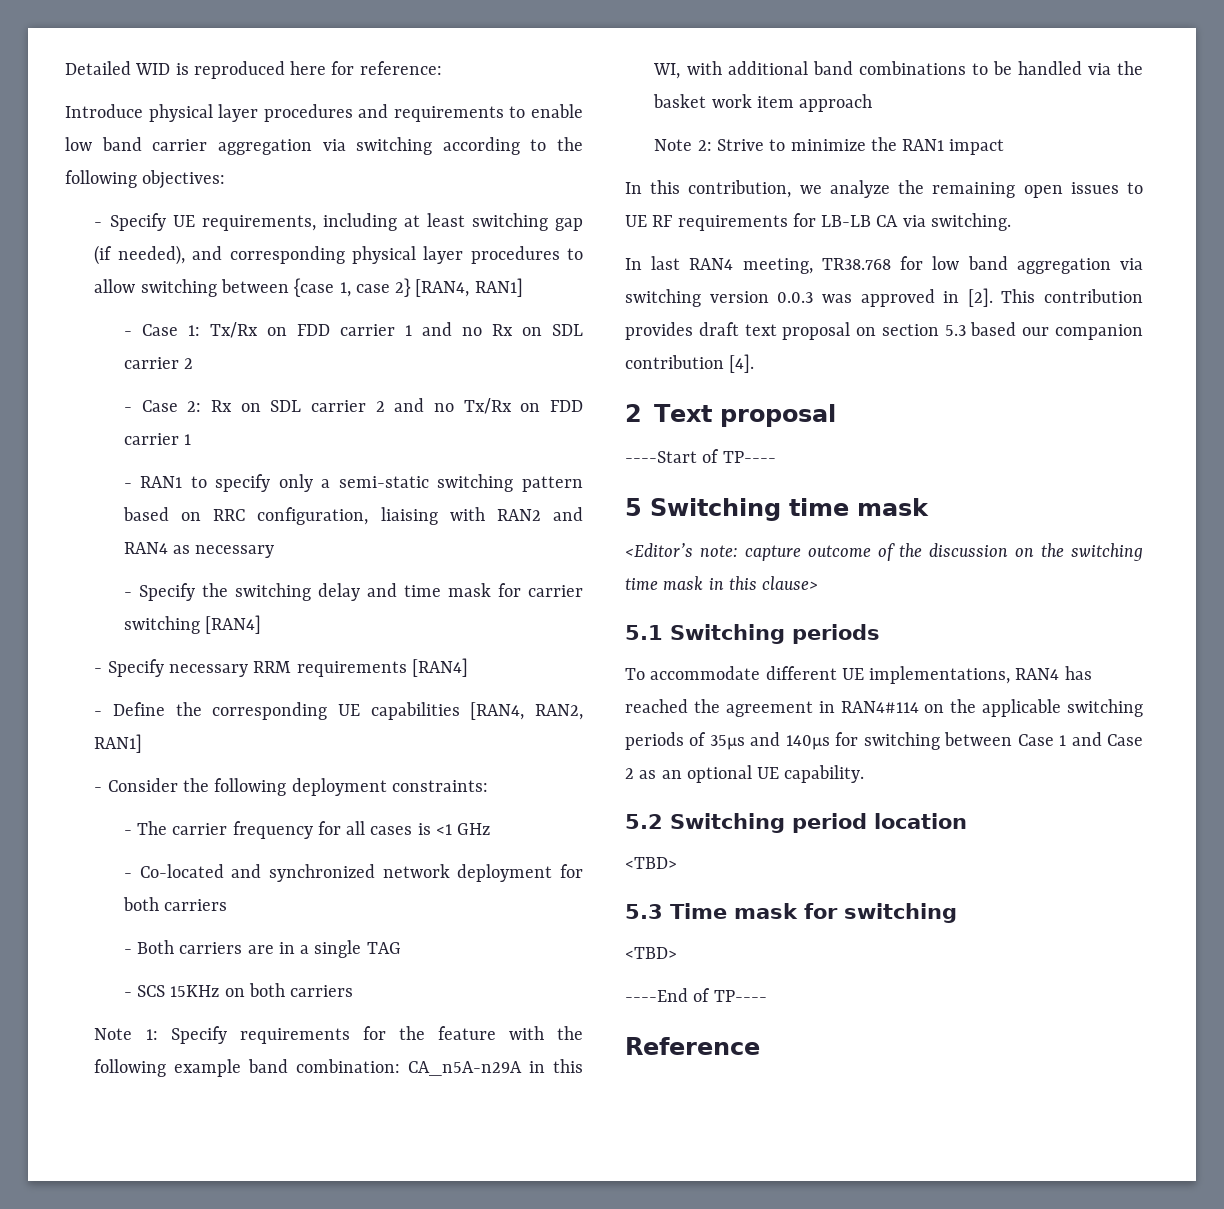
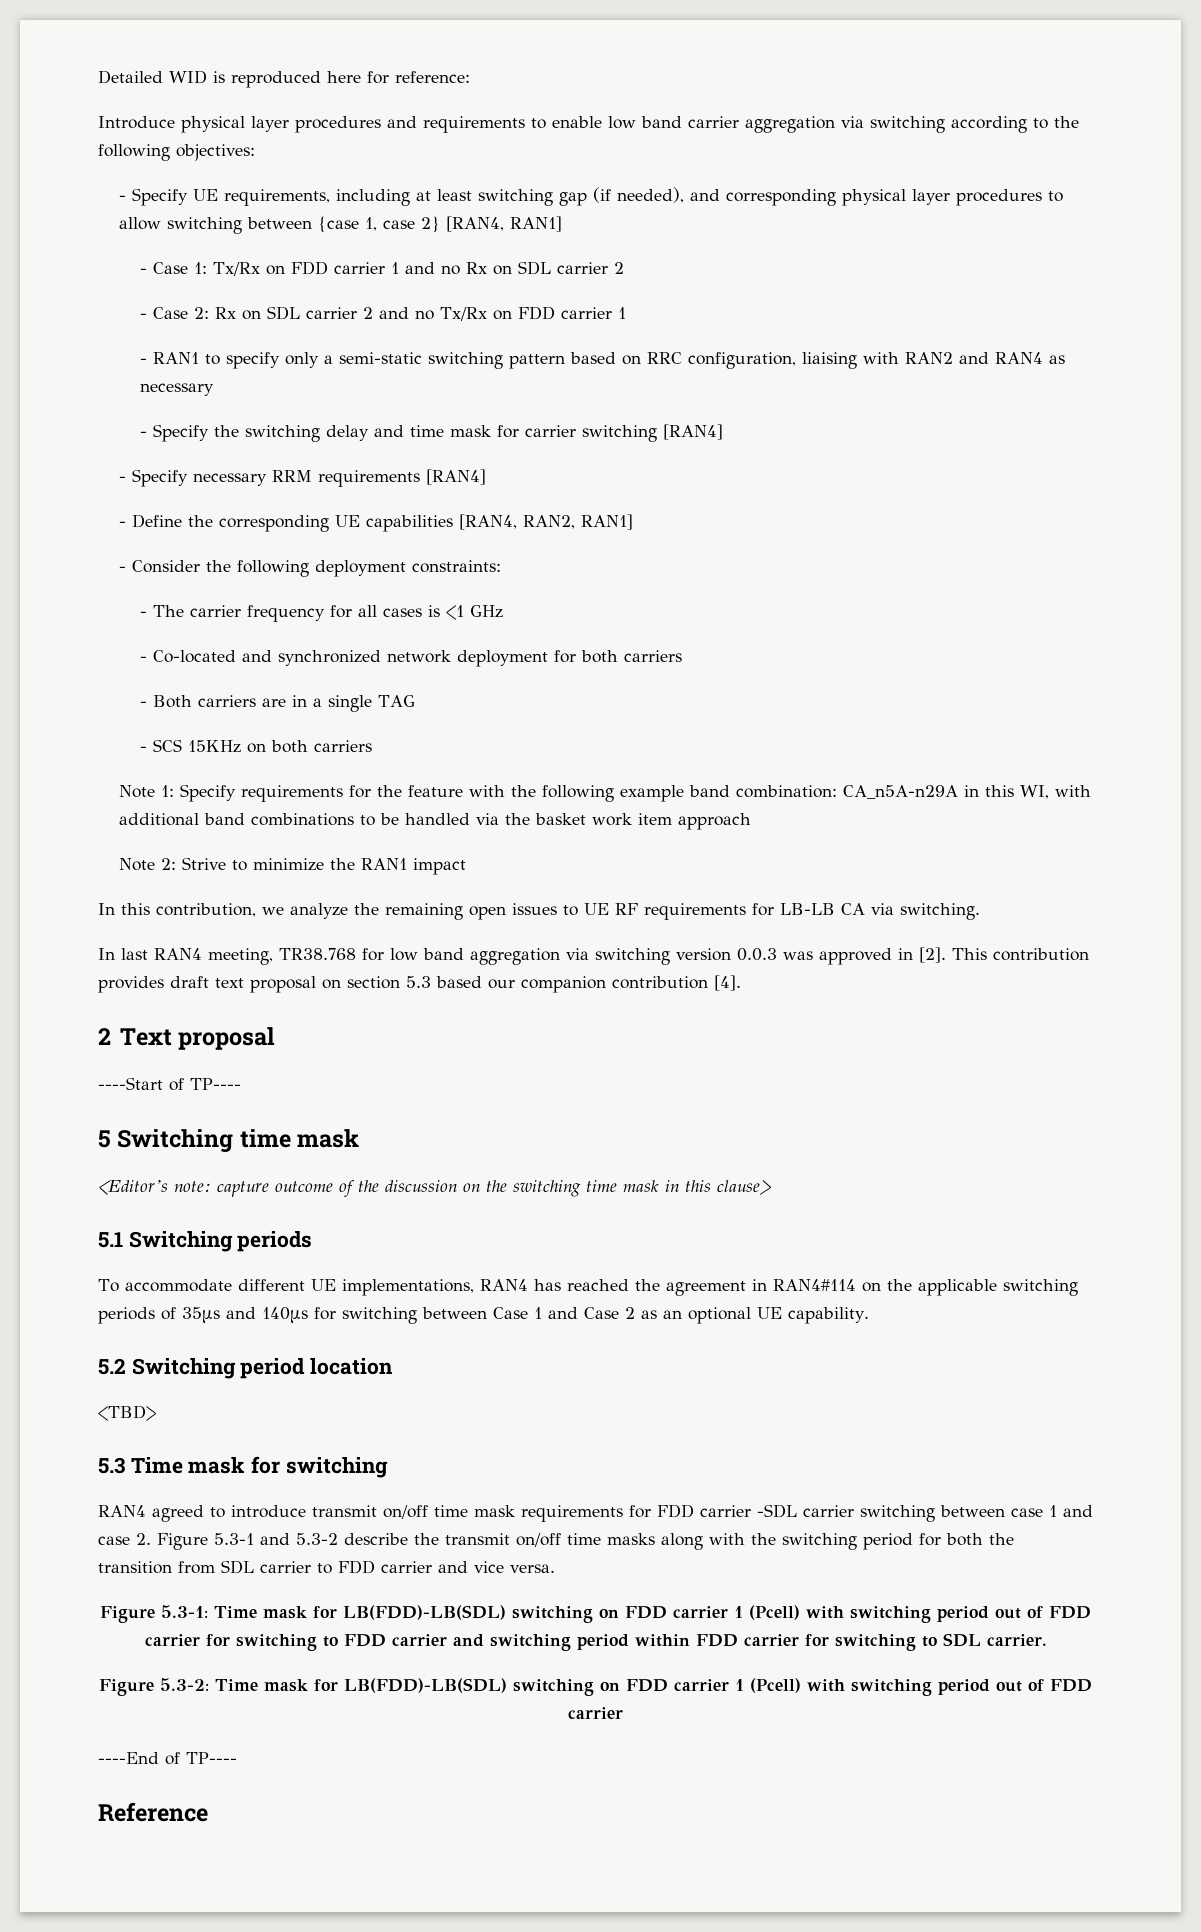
[625,947,677,959] <TBD> -> [98,1504,1093,1522] [98,1533,1014,1550] [98,1560,555,1574] [100,1605,1091,1623] [144,1633,1047,1651] [99,1678,1092,1696] [568,1707,623,1719] RAN4 agreed to introduce transmit on/off time mask requirements for FDD carrier -SDL carrier switching between case 1 and case 2. Figure 5.3-1 and 5.3-2 describe the transmit on/off time masks along with the switching period for both the transition from SDL carrier to FDD carrier and vice versa. // Figure 5.3-1: Time mask for LB(FDD)-LB(SDL) switching on FDD carrier 1 (Pcell) with switching period out of FDD carrier for switching to FDD carrier and switching period within FDD carrier for switching to SDL carrier. // Figure 5.3-2: Time mask for LB(FDD)-LB(SDL) switching on FDD carrier 1 (Pcell) with switching period out of FDD carrier

